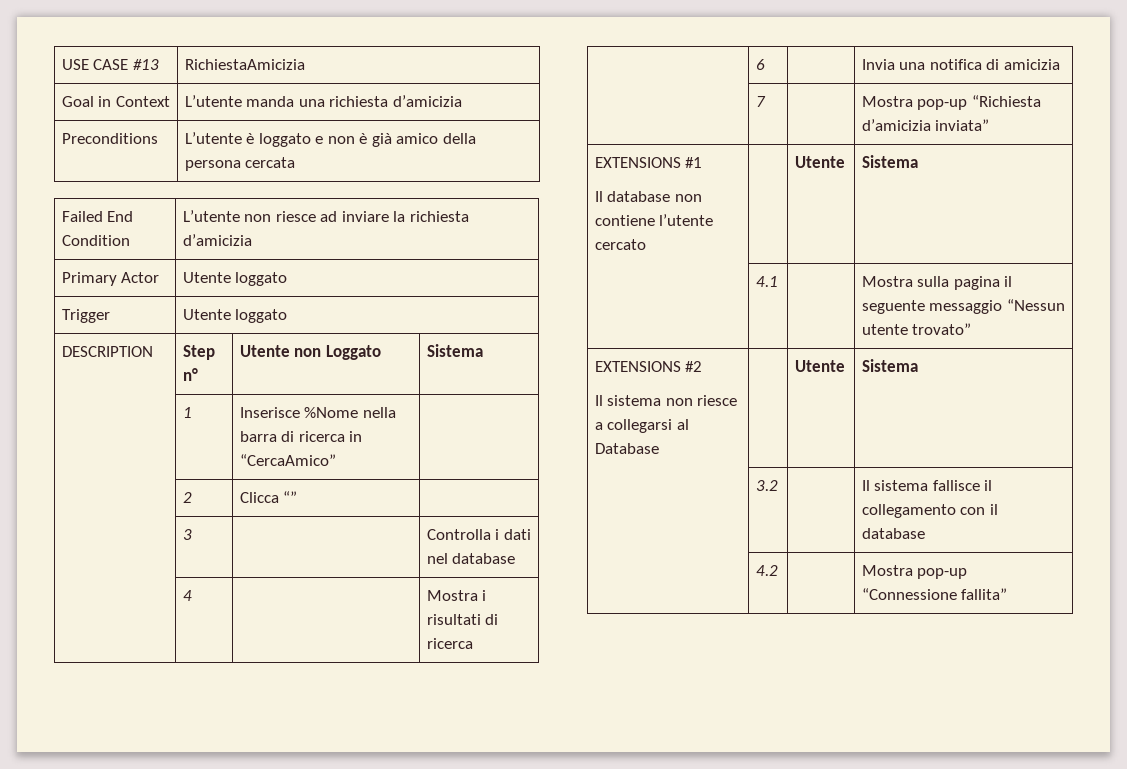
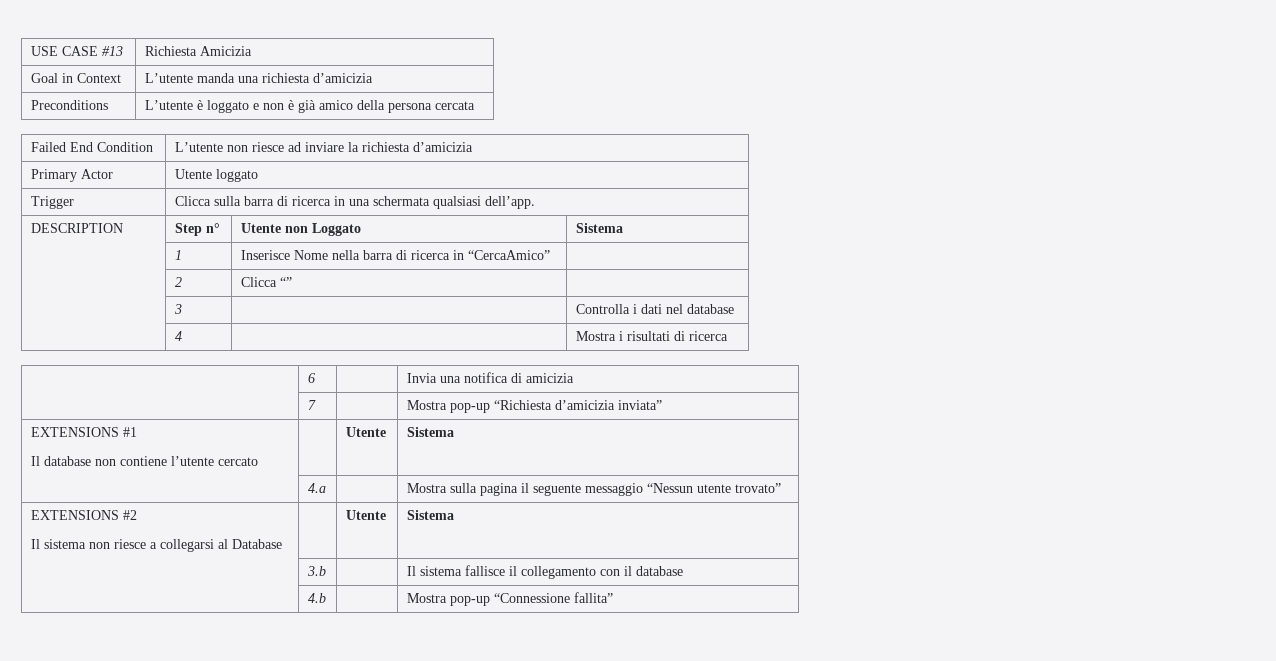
[185,59,306,70] RichiestaAmicizia -> [144,46,252,56] Richiesta Amicizia
[183,309,288,323] Utente loggato -> [174,196,535,209] Clicca sulla barra di ricerca in una schermata qualsiasi dell’app.
[304,407,359,418] %Nome -> [293,250,328,260] Nome
[756,276,779,287] 4.1 -> [307,483,326,493] 4.a
[756,480,779,491] 3.2 -> [306,566,326,576] 3.b
[756,565,779,576] 4.2 -> [307,593,326,603] 4.b

